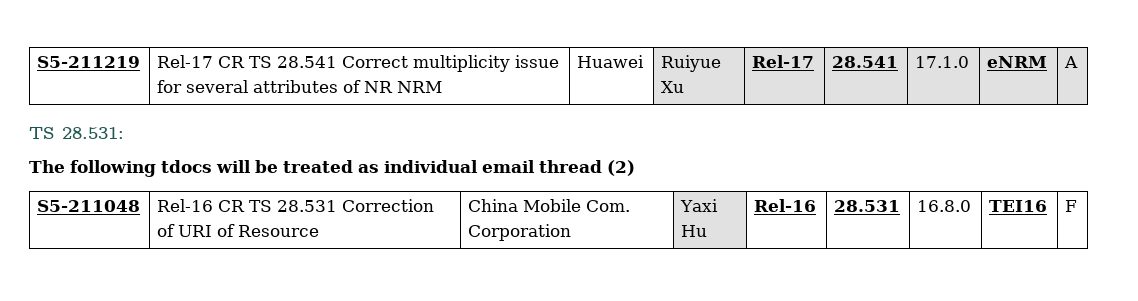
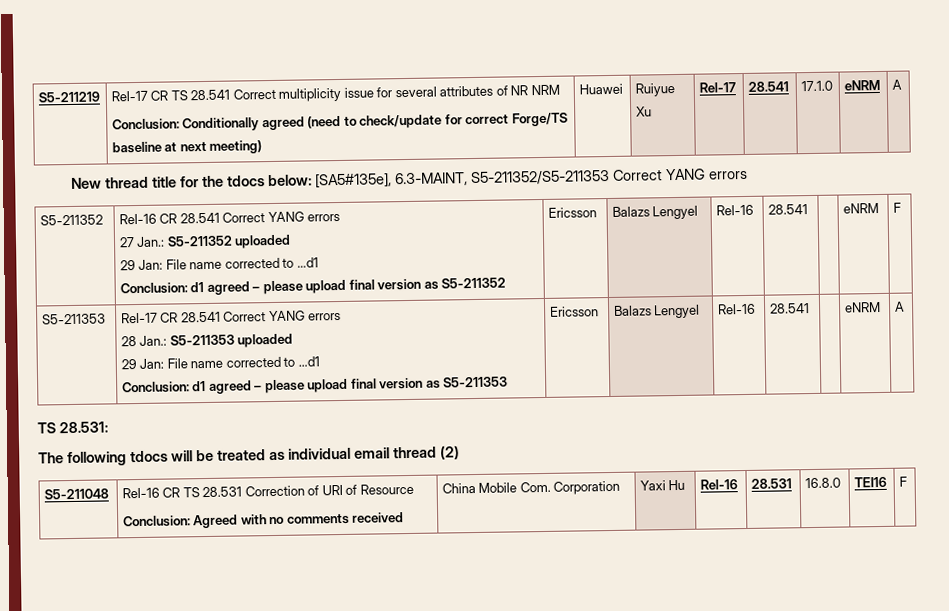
(443, 87) none -> [111,112,568,132] [111,140,263,154] // Conclusion: Conditionally agreed (need to check/update for correct Forge/TS baseline at next meeting)
(1079, 62) none -> [70,168,748,189] [39,214,103,226] [118,211,341,225] [118,234,292,249] [119,257,319,271] [119,277,507,295] [547,207,597,218] [611,205,699,220] [715,204,754,216] [767,204,808,215] [842,202,879,214] [892,202,901,213] [41,313,106,325] [120,310,342,324] [120,333,294,348] [120,356,320,370] [121,376,509,394] [549,306,599,317] [613,304,701,319] [717,303,756,315] [769,303,810,314] [843,301,881,313] [893,301,905,312] // New thread title for the tdocs below: [SA5#135e], 6.3-MAINT, S5-211352/S5-211353 Correct YANG errors // S5-211352 | Rel-16 CR 28.541 Correct YANG errors // 27 Jan.: S5-211352 uploaded // 29 Jan: File name corrected to …d1 // Conclusion: d1 agreed – please upload final version as S5-211352 | Ericsson | Balazs Lengyel | Rel-16 | 28.541 | | eNRM | F // S5-211353 | Rel-17 CR 28.541 Correct YANG errors // 28 Jan.: S5-211353 uploaded // 29 Jan: File name corrected to …d1 // Conclusion: d1 agreed – please upload final version as S5-211353 | Ericsson | Balazs Lengyel | Rel-16 | 28.541 | | eNRM | A
(320, 231) none -> [122,512,405,529] // Conclusion: Agreed with no comments received

